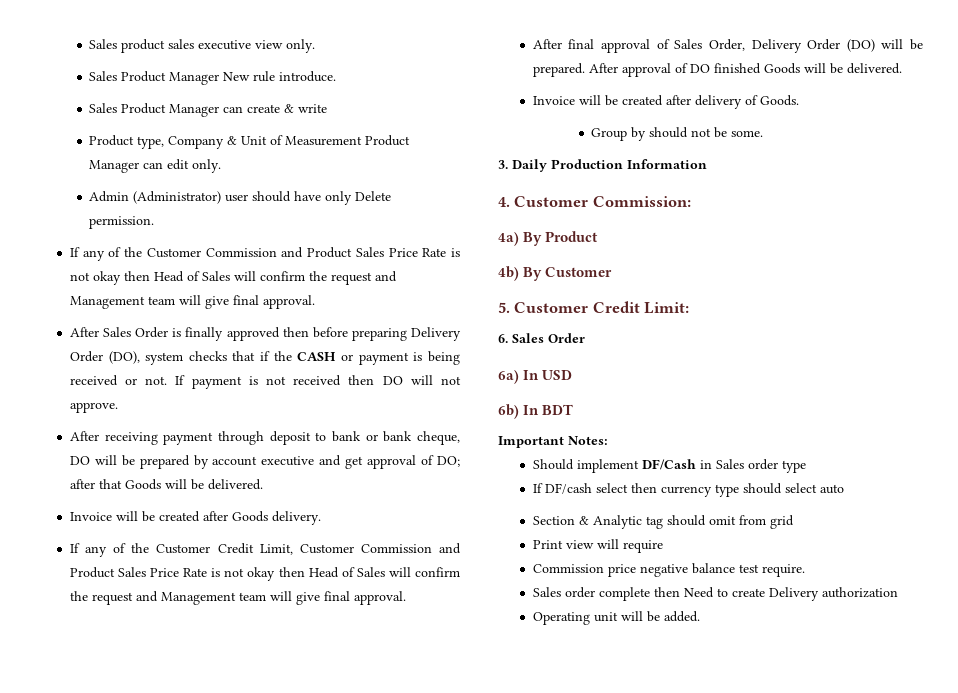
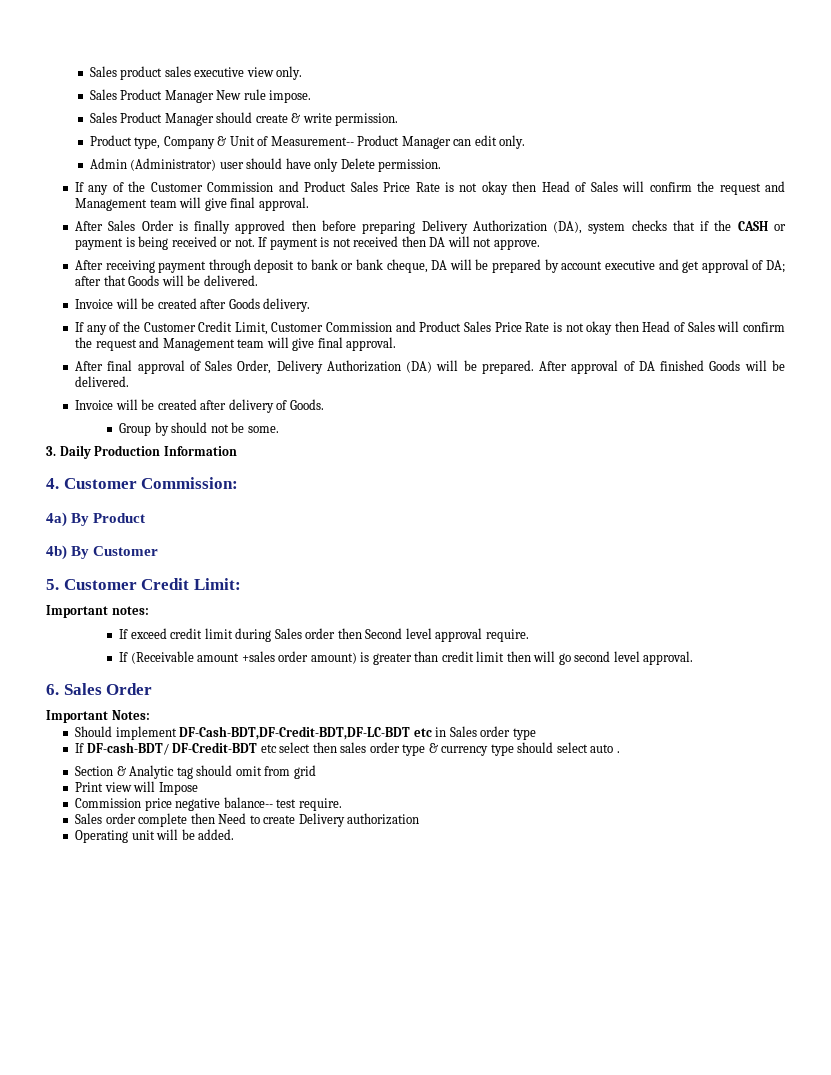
[279,71,337,82] [89,103,244,117] introduce. // Sales Product Manager can -> [269,90,312,103] [89,112,253,126] impose. // Sales Product Manager should
(328, 108) none -> [335,113,399,126] permission.
[285,136,363,146] Measurement -> [270,136,354,146] Measurement--
[69,351,140,364] Order (DO), -> [472,220,583,234] Authorization (DA),
[382,376,403,385] DO -> [429,237,446,247] DA
[69,456,90,465] DO -> [431,260,448,270] DA
[437,456,460,467] DO; -> [766,260,785,273] DA;
[807,39,875,52] Order (DO) -> [326,360,433,373] Authorization (DA)
[689,64,710,73] DO -> [638,361,655,371] DA
[498,333,585,343] [498,370,573,384] [498,404,574,419] 6. Sales Order // 6a) In USD // 6b) In BDT -> [46,605,149,618] [119,628,529,642] [119,651,694,665] [46,683,153,695] Important notes: // If exceed credit limit during Sales order then Second level approval require. // If (Receivable amount +sales order amount) is greater than credit limit then will go second level approval. // 6. Sales Order
[641,459,696,470] DF/Cash -> [179,726,432,740] DF-Cash-BDT,DF-Credit-BDT,DF-LC-BDT etc
[544,483,657,494] DF/cash select then -> [86,742,438,756] DF-cash-BDT/ DF-Credit-BDT etc select then sales order type &
(844, 489) none -> [616,751,620,753] .
[622,540,663,553] require -> [158,782,198,795] Impose
[691,563,735,574] balance -> [223,797,273,808] balance--

